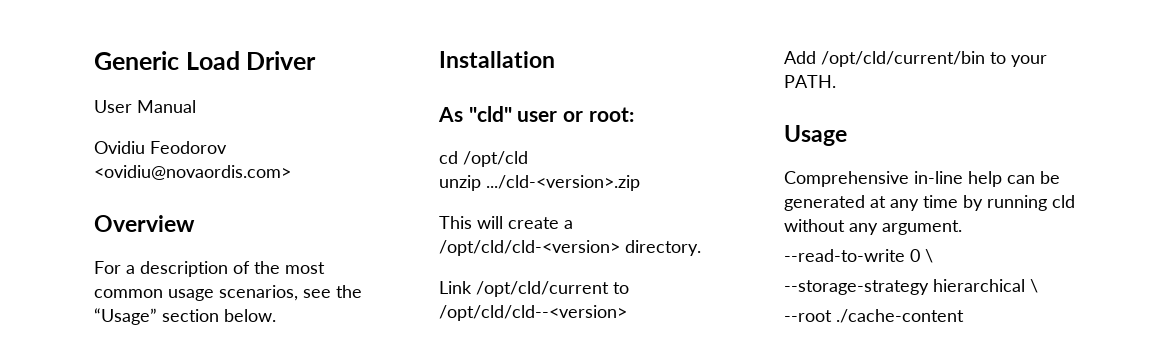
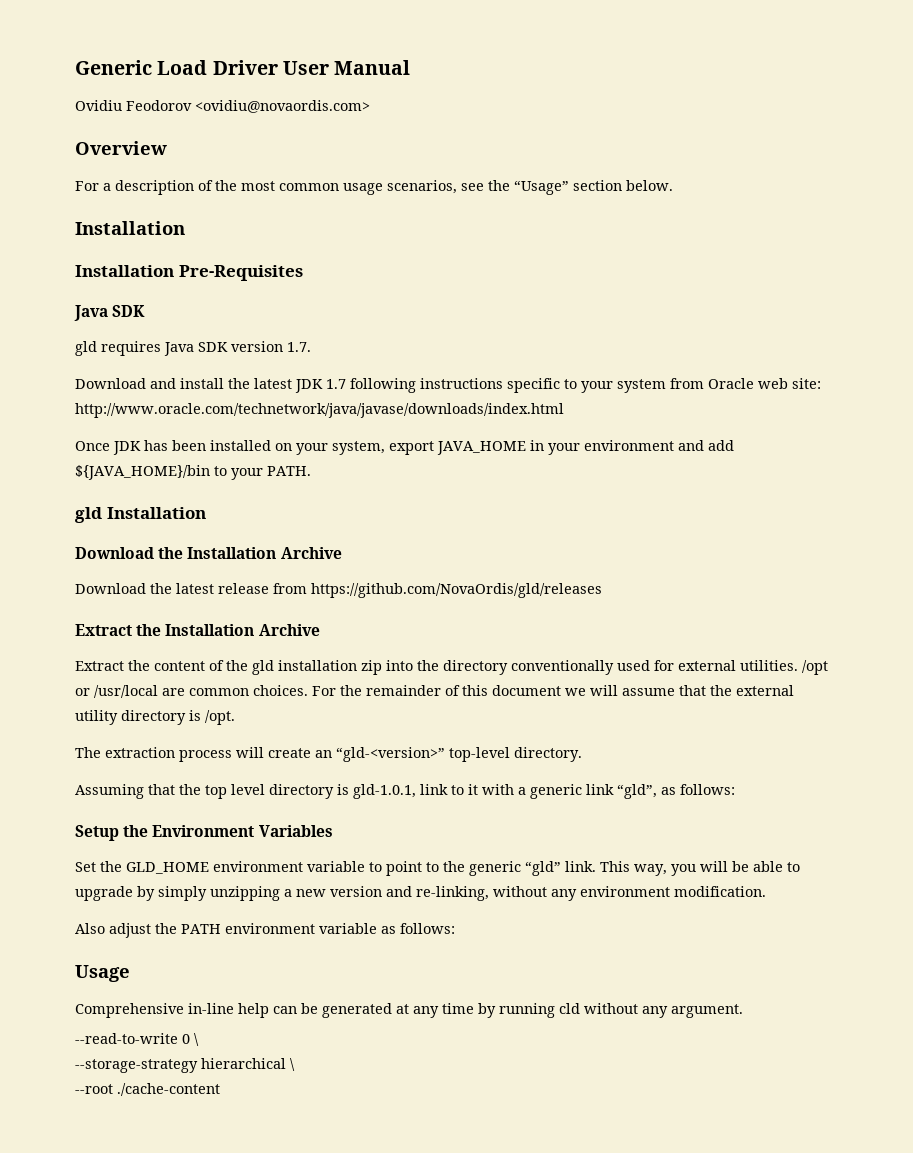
(317, 60) // -> (278, 67) none
[438,106,634,122] [439,151,528,167] [439,175,640,191] [439,216,573,229] [439,240,701,256] [439,281,629,297] [439,305,627,321] [784,51,1047,67] [784,75,836,88] As "cld" user or root: // cd /opt/cld // unzip .../cld-<version>.zip // This will create a /opt/cld/cld-<version> directory. // Link /opt/cld/current to /opt/cld/cld--<version> // Add /opt/cld/current/bin to your PATH. -> [75,265,303,281] [74,305,146,321] [75,341,311,356] [75,378,821,393] [75,403,564,418] [75,440,734,455] [75,465,311,480] [75,507,206,523] [75,547,342,559] [75,583,602,598] [75,624,320,636] [75,660,828,675] [75,685,794,698] [75,710,235,725] [75,747,582,762] [75,784,735,799] [75,825,333,841] [75,861,800,876] [75,886,766,901] [75,923,455,938] Installation Pre-Requisites // Java SDK // gld requires Java SDK version 1.7. // Download and install the latest JDK 1.7 following instructions specific to your system from Oracle web site: http://www.oracle.com/technetwork/java/javase/downloads/index.html // Once JDK has been installed on your system, export JAVA_HOME in your environment and add ${JAVA_HOME}/bin to your PATH. // gld Installation // Download the Installation Archive // Download the latest release from https://github.com/NovaOrdis/gld/releases // Extract the Installation Archive // Extract the content of the gld installation zip into the directory conventionally used for external utilities. /opt or /usr/local are common choices. For the remainder of this document we will assume that the external utility directory is /opt. // The extraction process will create an “gld-<version>” top-level directory. // Assuming that the top level directory is gld-1.0.1, link to it with a generic link “gld”, as follows: // Setup the Environment Variables // Set the GLD_HOME environment variable to point to the generic “gld” link. This way, you will be able to upgrade by simply unzipping a new version and re-linking, without any environment modification. // Also adjust the PATH environment variable as follows:

